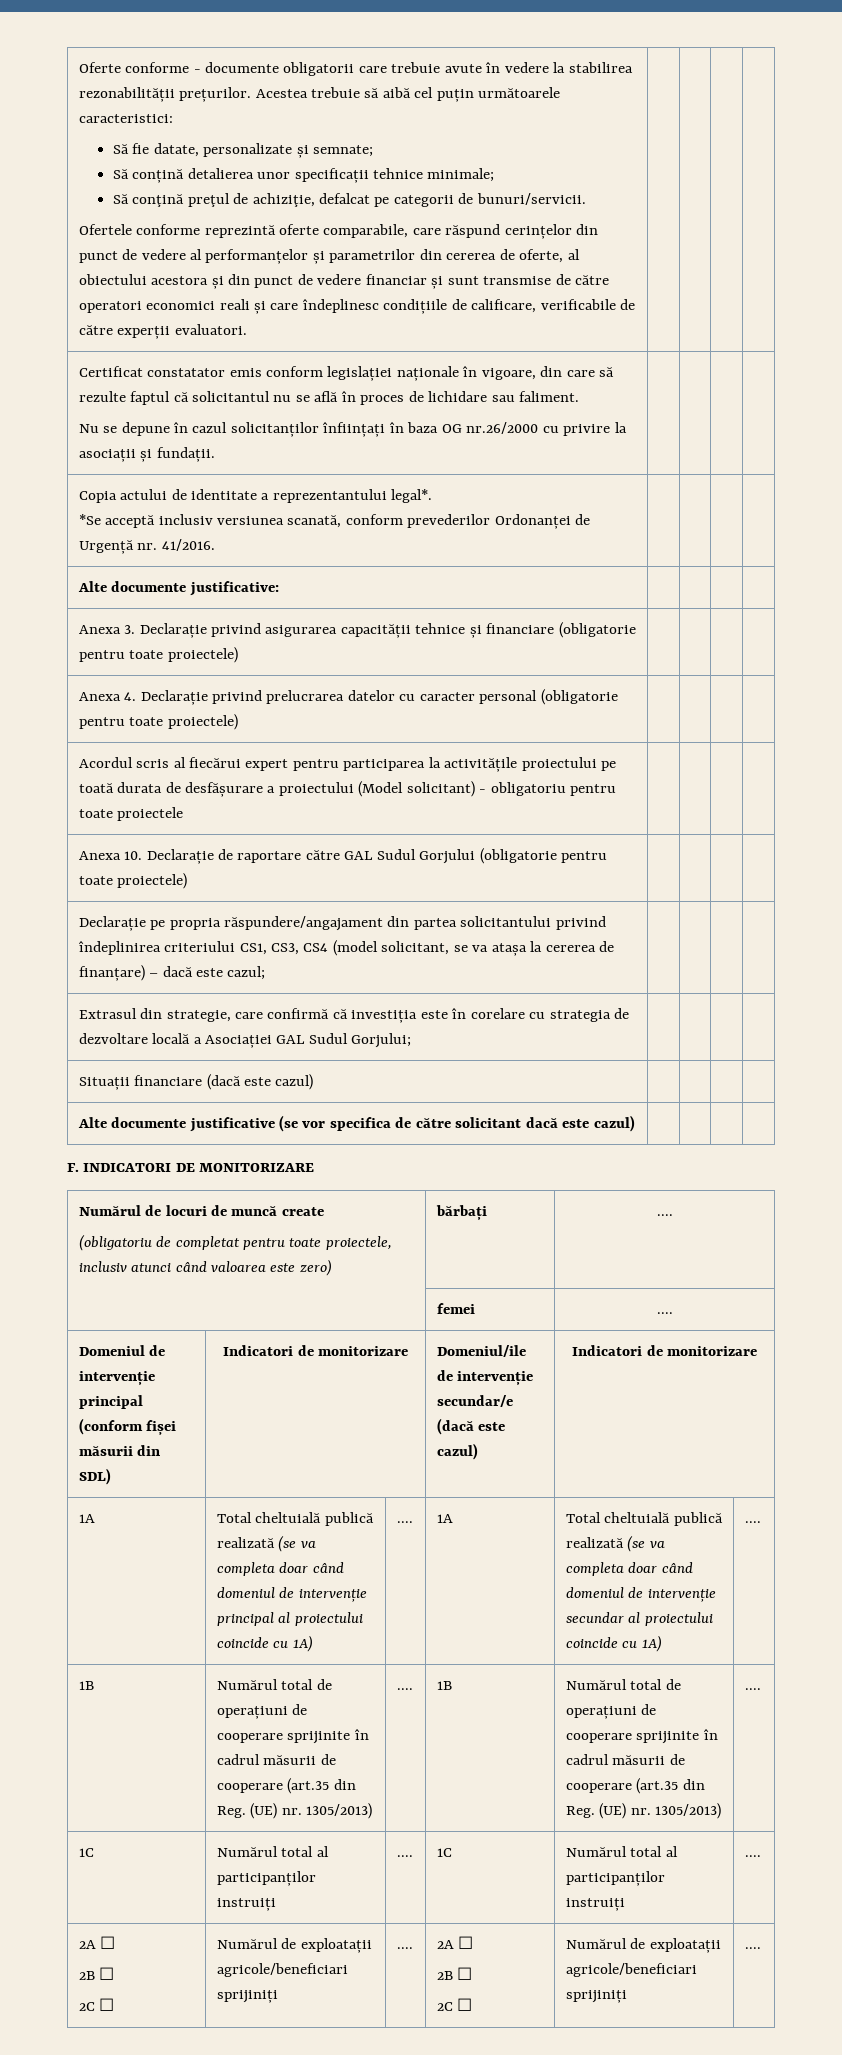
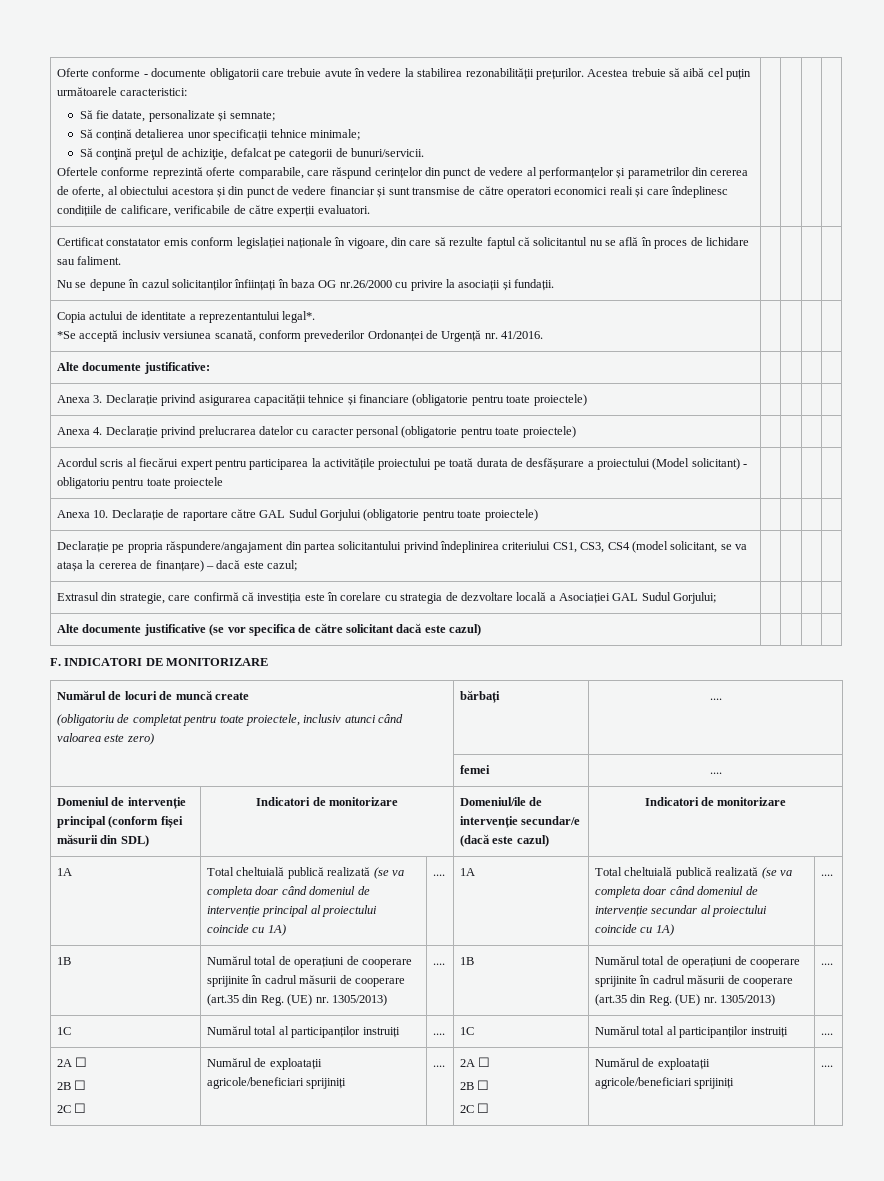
[78,1074,314,1090] // Situații financiare (dacă este cazul) | | | | -> (717, 598) none

